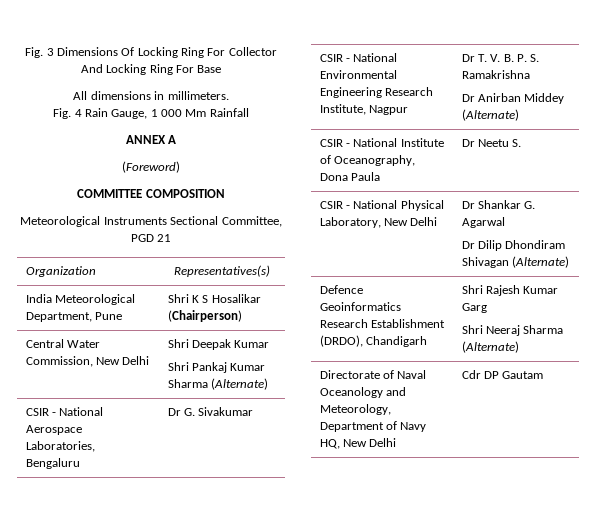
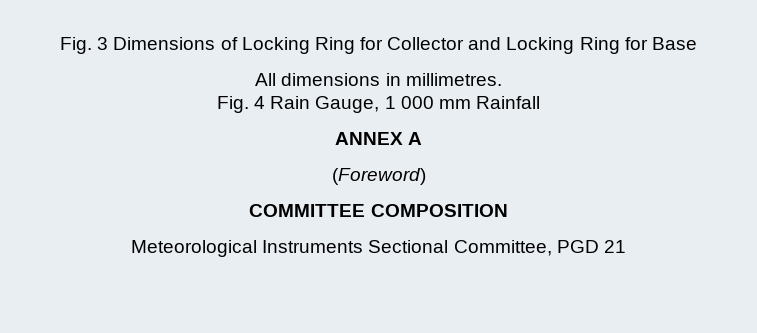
[121,47,277,58] [80,64,194,75] Of Locking Ring For Collector And Locking Ring For -> [220,37,648,54] of Locking Ring for Collector and Locking Ring for
[167,91,229,100] millimeters. -> [405,73,502,86] millimetres.
[185,109,207,117] Mm -> [438,99,471,109] mm
[25,266,96,277] [174,265,270,277] [25,294,135,305] [25,312,122,322] [167,294,261,303] [167,310,242,322] [25,339,100,348] [25,356,150,367] [167,339,270,350] [167,362,266,373] [167,378,268,390] [25,407,104,416] [25,425,82,435] [25,441,95,452] [25,458,80,469] [167,407,254,416] [319,53,398,62] [319,70,397,79] [319,87,433,98] [319,104,408,115] [461,54,540,62] [461,70,530,79] [461,93,565,104] [461,109,519,121] [319,138,444,147] [319,155,415,166] [319,172,380,181] [461,139,522,147] [319,200,444,211] [319,217,438,228] [461,200,536,209] [461,217,505,228] [461,240,566,251] [461,256,569,268] [319,285,363,294] [319,302,401,311] [319,319,445,328] [319,335,427,347] [461,285,559,296] [461,303,487,313] [461,325,564,336] [461,341,519,353] [319,370,427,379] [319,387,406,398] [319,404,391,415] [319,421,427,432] [319,438,397,449] [461,370,544,379] // Organization | Representatives(s) // India Meteorological Department, Pune | Shri K S Hosalikar (Chairperson) // Central Water Commission, New Delhi | Shri Deepak Kumar // Shri Pankaj Kumar Sharma (Alternate) // CSIR - National Aerospace Laboratories, Bengaluru | Dr G. Sivakumar // CSIR - National Environmental Engineering Research Institute, Nagpur | Dr T. V. B. P. S. Ramakrishna // Dr Anirban Middey (Alternate) // CSIR - National Institute of Oceanography, Dona Paula | Dr Neetu S. // CSIR - National Physical Laboratory, New Delhi | Dr Shankar G. Agarwal // Dr Dilip Dhondiram Shivagan (Alternate) // Defence Geoinformatics Research Establishment (DRDO), Chandigarh | Shri Rajesh Kumar Garg // Shri Neeraj Sharma (Alternate) // Directorate of Naval Oceanology and Meteorology, Department of Navy HQ, New Delhi | Cdr DP Gautam -> (626, 246) none

